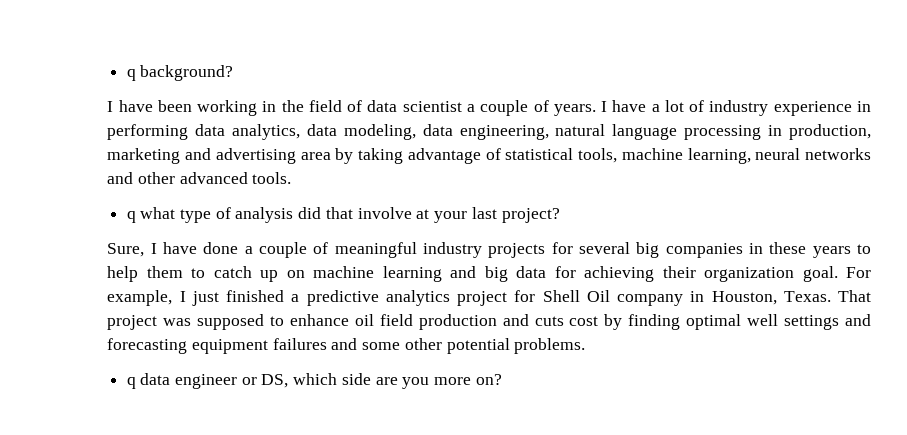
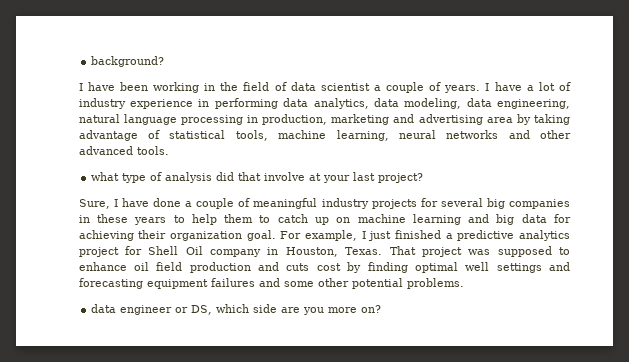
[126,69,136,81] q -> (90, 61) none
[126,211,136,223] q -> (169, 150) none
[126,377,136,389] q -> (464, 283) none

